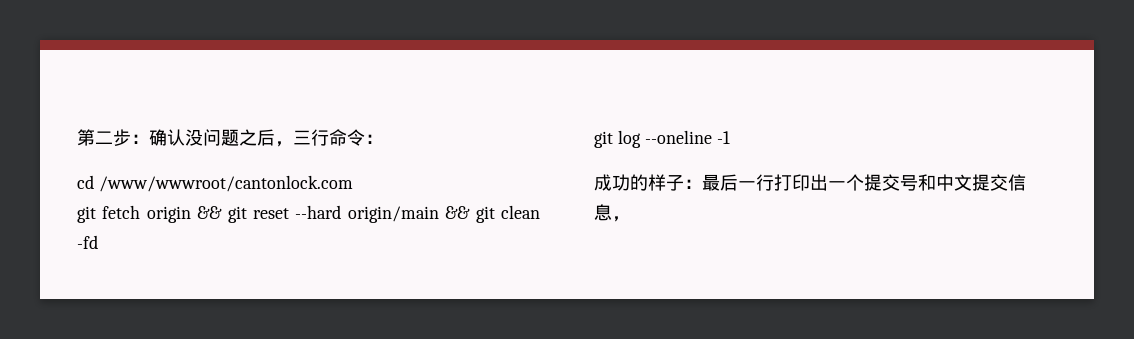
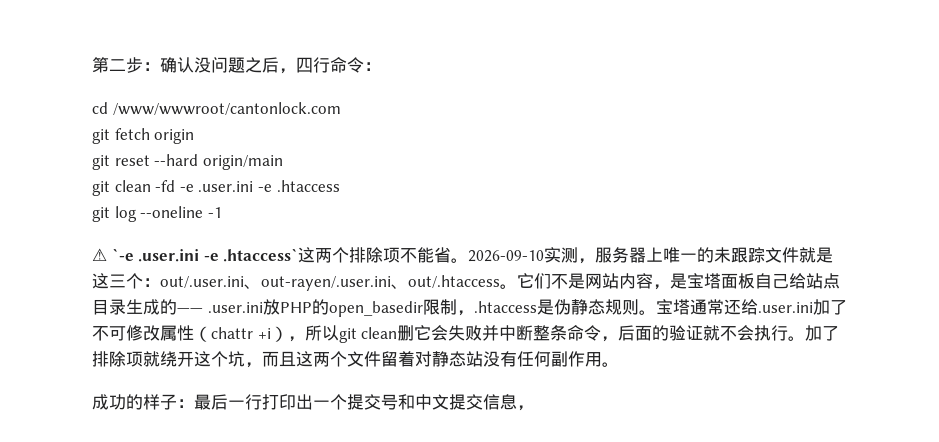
[293,130,311,145] 三 -> [296,57,313,73] 四
[197,206,223,219] && -> (195, 136) //
[445,206,471,219] && -> (283, 162) //
(98, 242) none -> [179,180,340,192] -e .user.ini -e .htaccess
(730, 137) none -> [92,247,834,264] [92,273,840,291] [92,299,847,317] [92,325,840,343] [92,351,619,368] // ⚠ `-e .user.ini -e .htaccess`这两个排除项不能省。2026-09-10实测，服务器上唯一的未跟踪文件就是这三个：out/.user.ini、out-rayen/.user.ini、out/.htaccess。它们不是网站内容，是宝塔面板自己给站点目录生成的—— .user.ini放PHP的open_basedir限制，.htaccess是伪静态规则。宝塔通常还给.user.ini加了不可修改属性（chattr +i），所以git clean删它会失败并中断整条命令，后面的验证就不会执行。加了排除项就绕开这个坑，而且这两个文件留着对静态站没有任何副作用。

